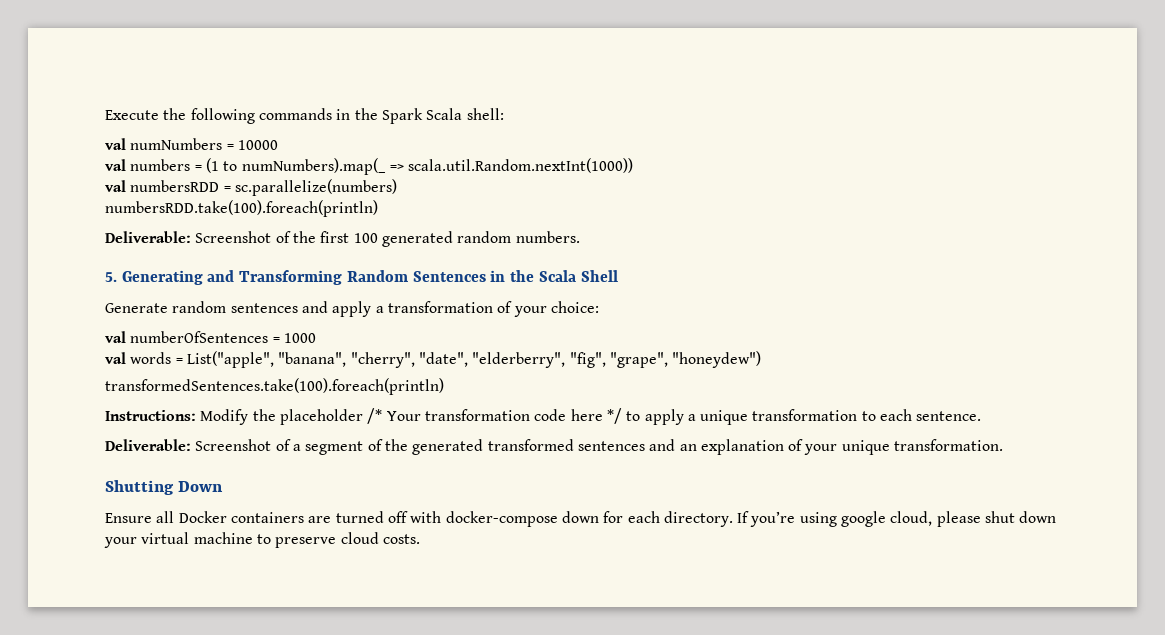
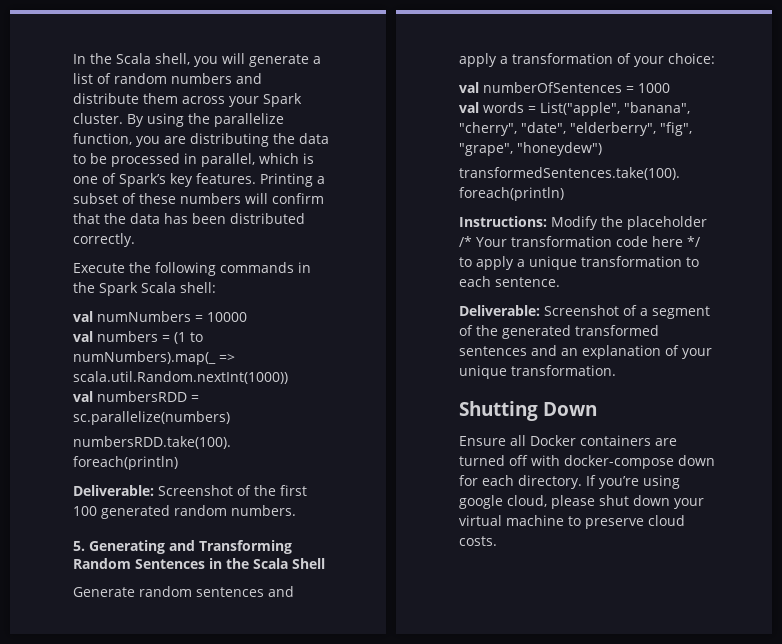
(105, 115) none -> [73,53,321,67] [73,73,262,84] [73,93,302,107] [73,113,284,127] [73,133,329,147] [73,153,314,167] [73,173,325,187] [73,193,324,204] [73,213,305,224] [73,233,135,247] In the Scala shell, you will generate a list of random numbers and distribute them across your Spark cluster. By using the parallelize function, you are distributing the data to be processed in parallel, which is one of Spark’s key features. Printing a subset of these numbers will confirm that the data has been distributed correctly. //

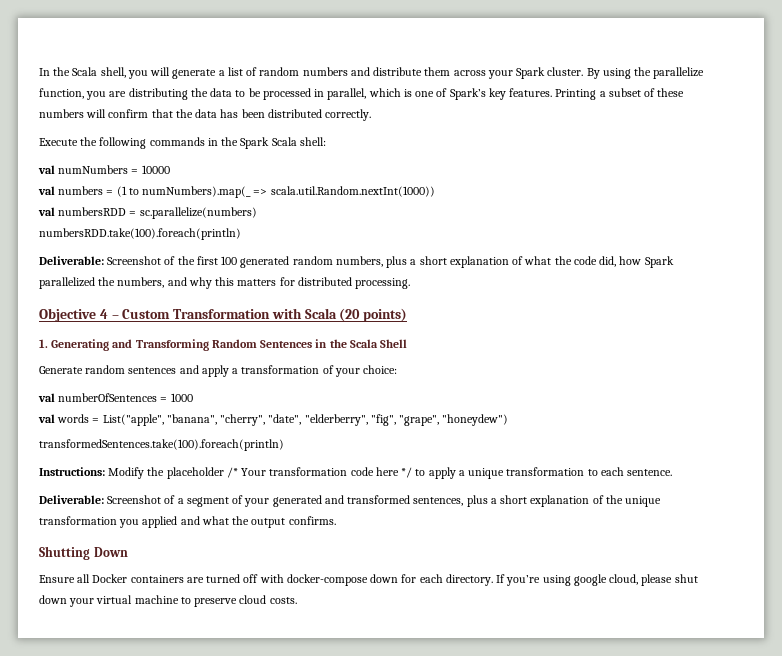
[231,505,296,516] [73,541,85,551] numbers. // 5. -> [335,256,674,268] [39,277,411,289] [39,308,408,322] [39,339,48,348] numbers, plus a short explanation of what the code did, how Spark parallelized the numbers, and why this matters for distributed processing. // Objective 4 – Custom Transformation with Scala (20 points) // 1.
[476,325,659,339] [459,345,712,359] [459,365,616,379] the generated transformed sentences and an explanation of your unique transformation. -> [244,495,662,507] [39,516,336,528] your generated and transformed sentences, plus a short explanation of the unique transformation you applied and what the output confirms.

